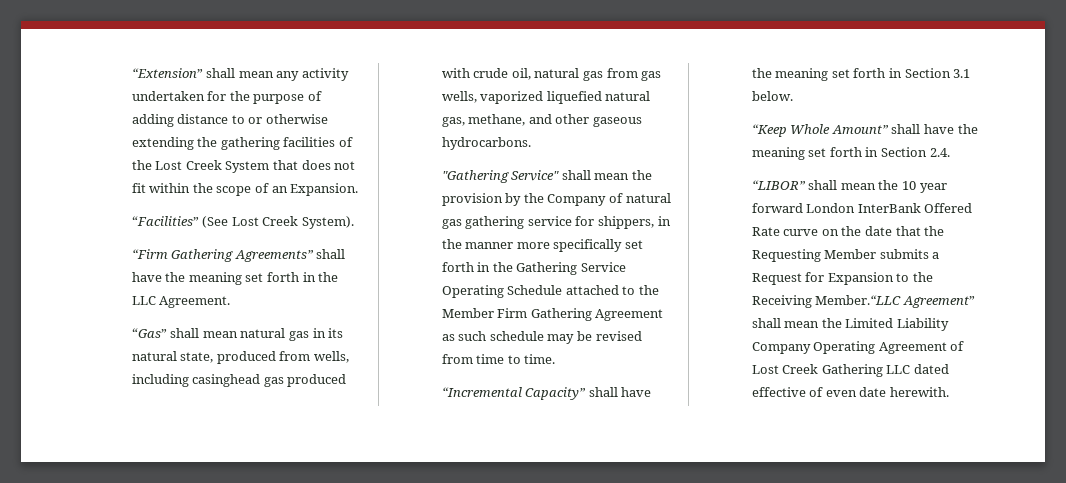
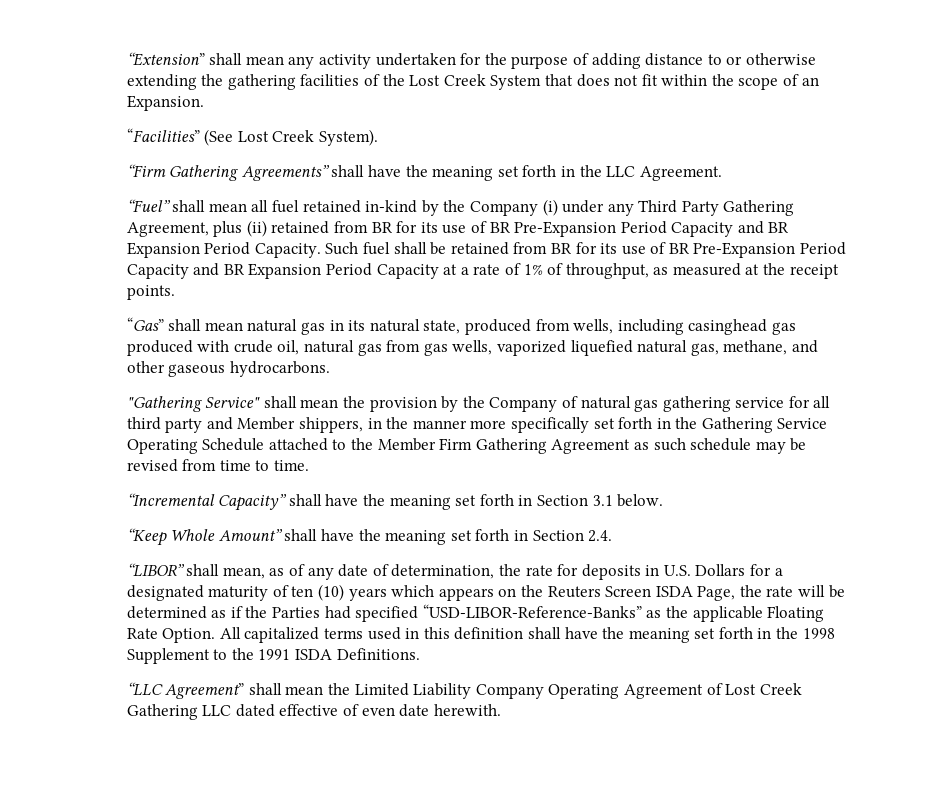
(231, 302) none -> [126,199,795,216] [126,220,790,237] [126,242,847,258] [126,263,839,279] [126,285,175,300] // “Fuel” shall mean all fuel retained in-kind by the Company (i) under any Third Party Gathering Agreement, plus (ii) retained from BR for its use of BR Pre-Expansion Period Capacity and BR Expansion Period Capacity. Such fuel shall be retained from BR for its use of BR Pre-Expansion Period Capacity and BR Expansion Period Capacity at a rate of 1% of throughput, as measured at the receipt points.
(595, 221) none -> [813,396,831,408] [126,417,296,433] all third party and Member
[840,180,947,193] [751,203,973,213] [751,226,945,236] [751,249,940,262] [751,272,934,285] [751,295,902,308] mean the 10 year forward London InterBank Offered Rate curve on the date that the Requesting Member submits a Request for Expansion to the Receiving Member.“LLC -> [222,564,783,580] [126,584,845,601] [126,604,825,622] [126,627,835,643] [126,648,420,664] [126,682,163,696] mean, as of any date of determination, the rate for deposits in U.S. Dollars for a designated maturity of ten (10) years which appears on the Reuters Screen ISDA Page, the rate will be determined as if the Parties had specified “USD-LIBOR-Reference-Banks” as the applicable Floating Rate Option. All capitalized terms used in this definition shall have the meaning set forth in the 1998 Supplement to the 1991 ISDA Definitions. // “LLC

